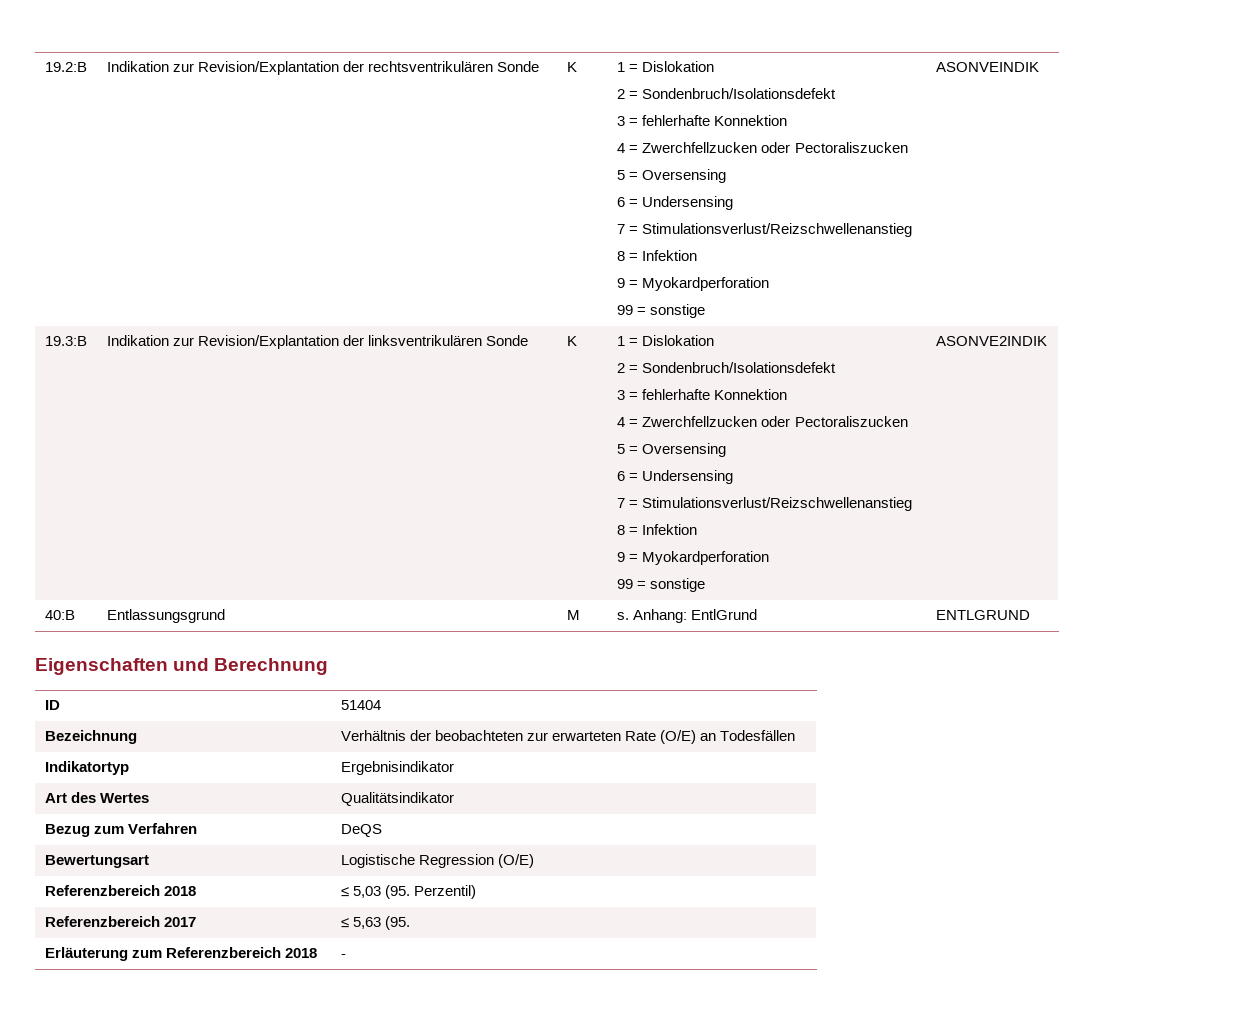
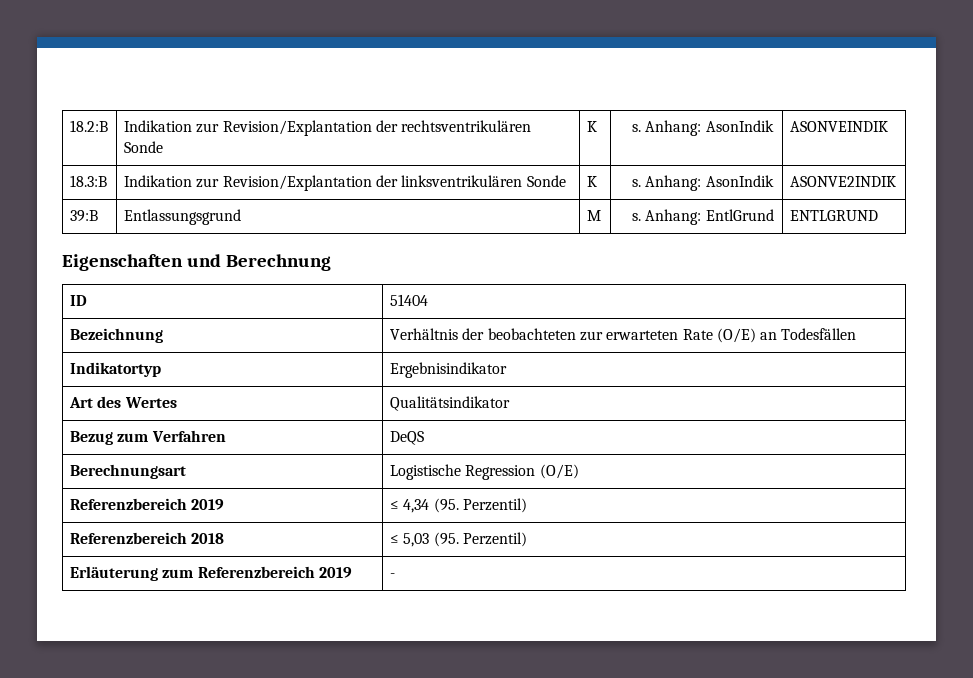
[44,62,87,72] 19.2:B -> [69,120,108,132] 18.2:B
[617,61,715,72] [617,88,837,99] [617,115,788,126] [617,142,908,153] [617,169,727,183] [617,196,734,210] [617,223,913,237] [617,250,698,261] [617,277,770,291] [617,304,706,318] 1 = Dislokation // 2 = Sondenbruch/Isolationsdefekt // 3 = fehlerhafte Konnektion // 4 = Zwerchfellzucken oder Pectoraliszucken // 5 = Oversensing // 6 = Undersensing // 7 = Stimulationsverlust/Reizschwellenanstieg // 8 = Infektion // 9 = Myokardperforation // 99 = sonstige -> [631,120,774,136] s. Anhang: AsonIndik
[44,336,87,346] 19.3:B -> [69,175,107,187] 18.3:B
[617,335,715,346] [617,362,837,373] [617,389,788,400] [617,416,908,427] [617,443,727,457] [617,470,734,484] [617,497,913,511] [617,524,698,535] [617,551,770,565] [617,578,706,592] 1 = Dislokation // 2 = Sondenbruch/Isolationsdefekt // 3 = fehlerhafte Konnektion // 4 = Zwerchfellzucken oder Pectoraliszucken // 5 = Oversensing // 6 = Undersensing // 7 = Stimulationsverlust/Reizschwellenanstieg // 8 = Infektion // 9 = Myokardperforation // 99 = sonstige -> [631,175,774,191] s. Anhang: AsonIndik
[44,610,75,620] 40:B -> [69,210,98,222] 39:B
[44,855,149,868] Bewertungsart -> [69,464,186,479] Berechnungsart
(535, 861) none -> [69,498,225,510] [389,498,527,513] // Referenzbereich 2019 | ≤ 4,34 (95. Perzentil)
[44,916,197,927] [340,916,411,930] // Referenzbereich 2017 | ≤ 5,63 (95. -> (527, 539) none
[285,948,318,958] 2018 -> [318,567,352,578] 2019

